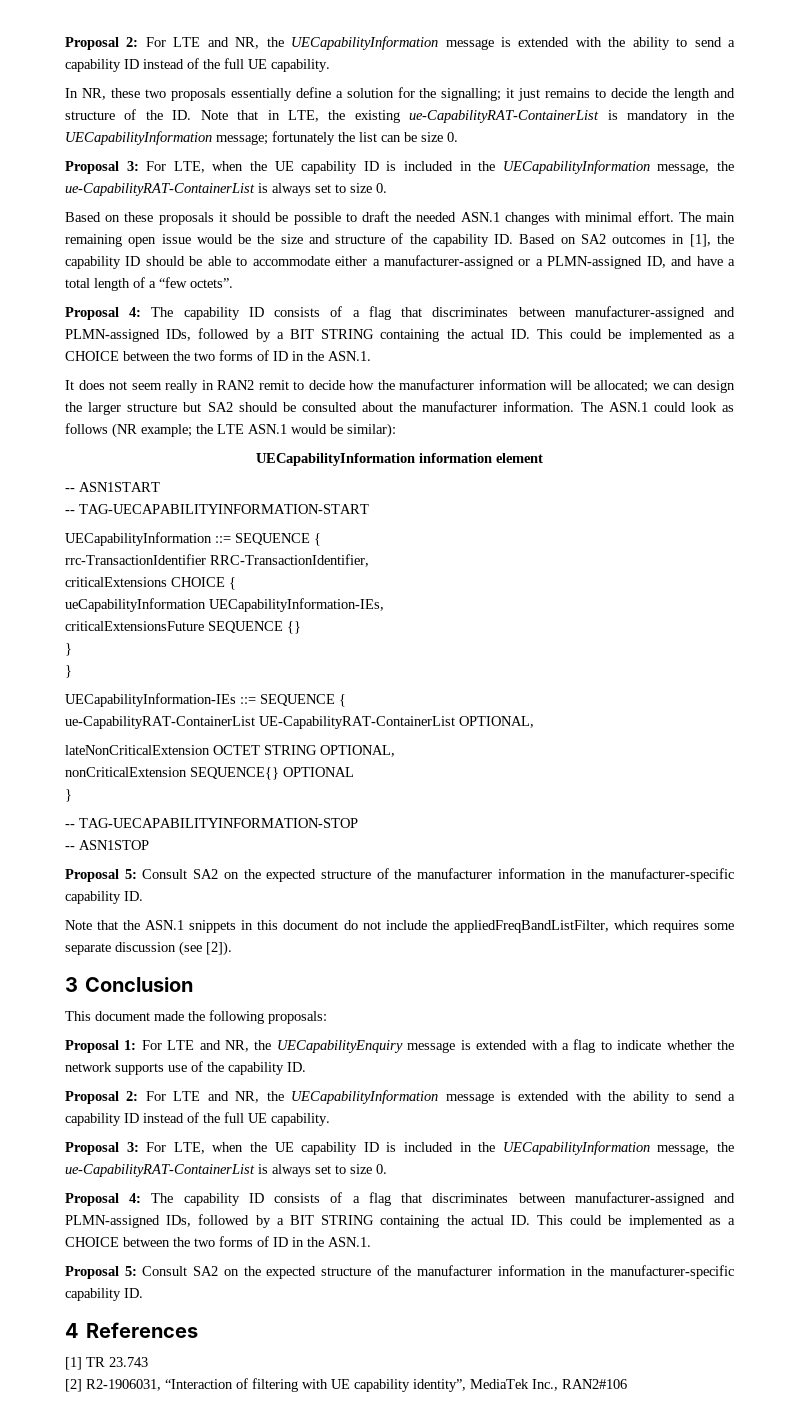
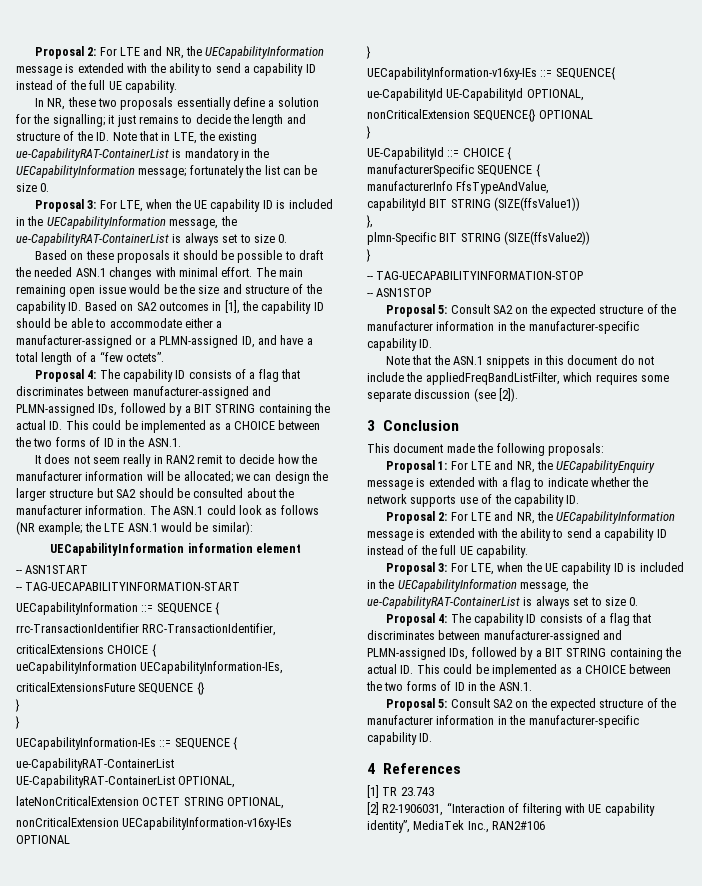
[190,767,354,780] SEQUENCE{} OPTIONAL -> [122,817,293,830] [16,835,70,844] [366,46,371,59] [367,67,615,80] [367,88,584,101] [367,109,593,122] [366,126,371,139] [367,147,512,160] [367,164,540,177] [367,181,550,194] [367,197,581,211] [366,215,373,228] [367,231,591,245] UECapabilityInformation-v16xy-IEs OPTIONAL // } // UECapabilityInformation-v16xy-IEs ::= SEQUENCE{ // ue-CapabilityId UE-CapabilityId OPTIONAL, // nonCriticalExtension SEQUENCE{} OPTIONAL // } // UE-CapabilityId ::= CHOICE { // manufacturerSpecific SEQUENCE { // manufacturerInfo FfsTypeAndValue, // capabilityId BIT STRING (SIZE(ffsValue1)) // }, // plmn-Specific BIT STRING (SIZE(ffsValue2))

